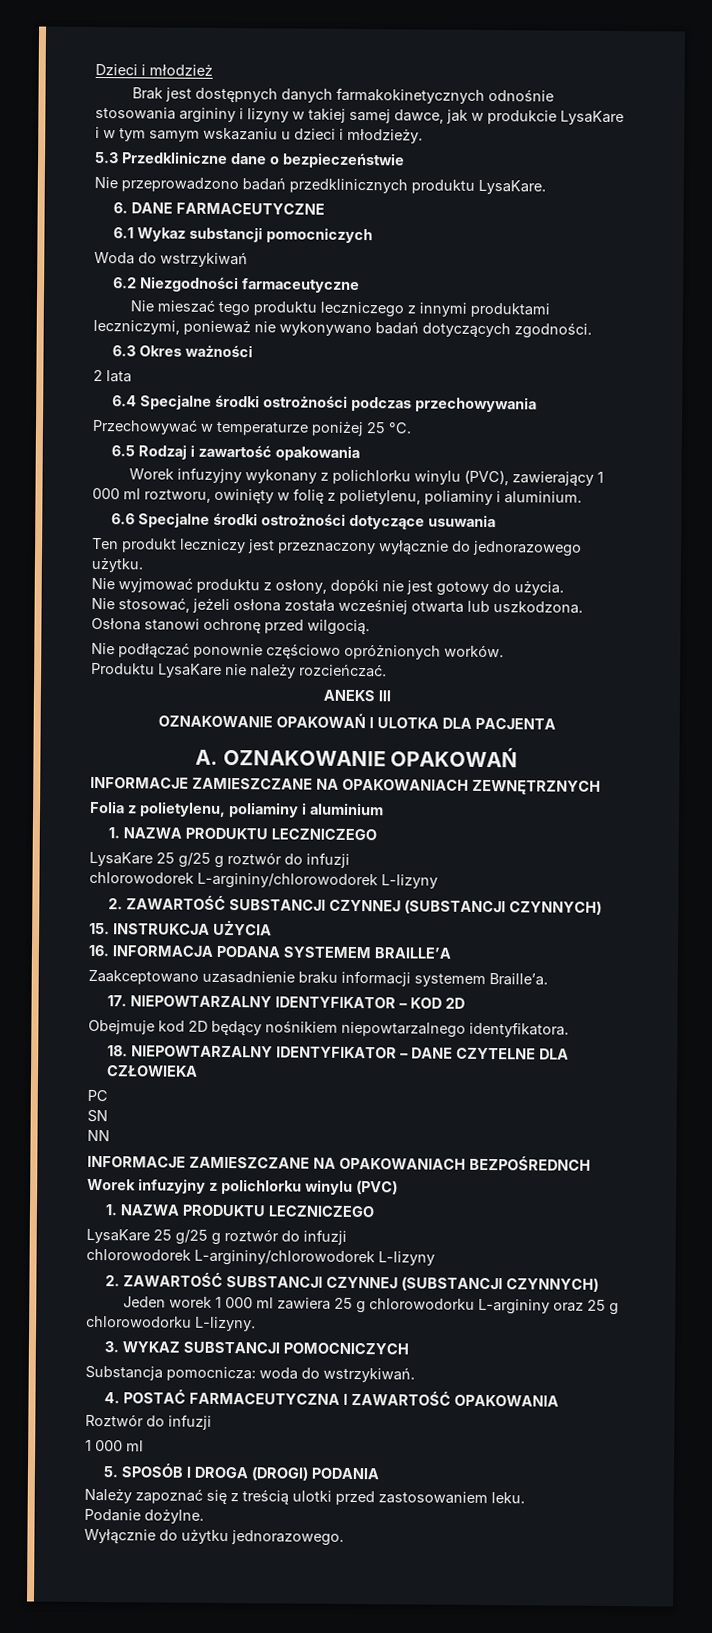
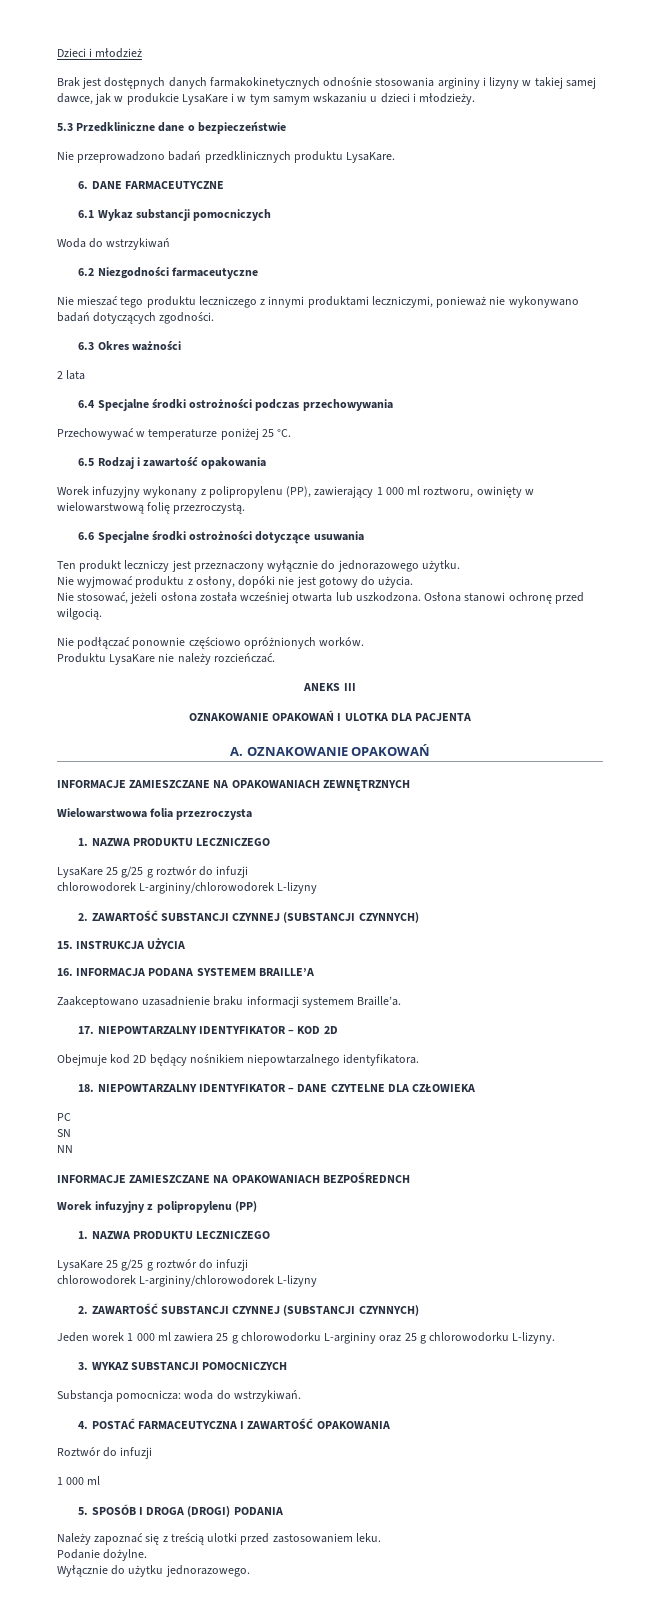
[331,469,509,486] polichlorku winylu (PVC), -> [208,486,312,498] polipropylenu (PP),
[293,488,582,506] folię z polietylenu, poliaminy i aluminium. -> [57,502,246,514] wielowarstwową folię przezroczystą.
[90,800,384,818] Folia z polietylenu, poliaminy i aluminium -> [57,808,253,820] Wielowarstwowa folia przezroczysta
[221,1178,398,1195] polichlorku winylu (PVC) -> [156,1201,257,1213] polipropylenu (PP)

